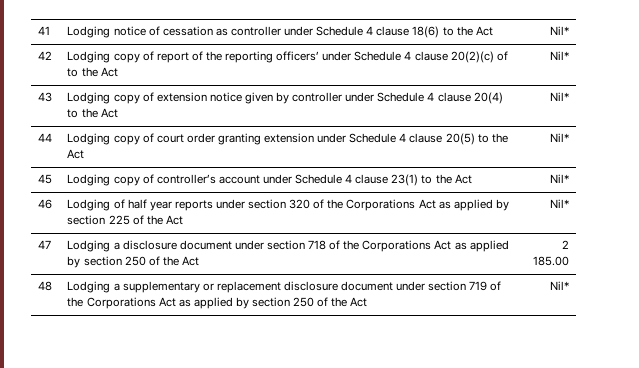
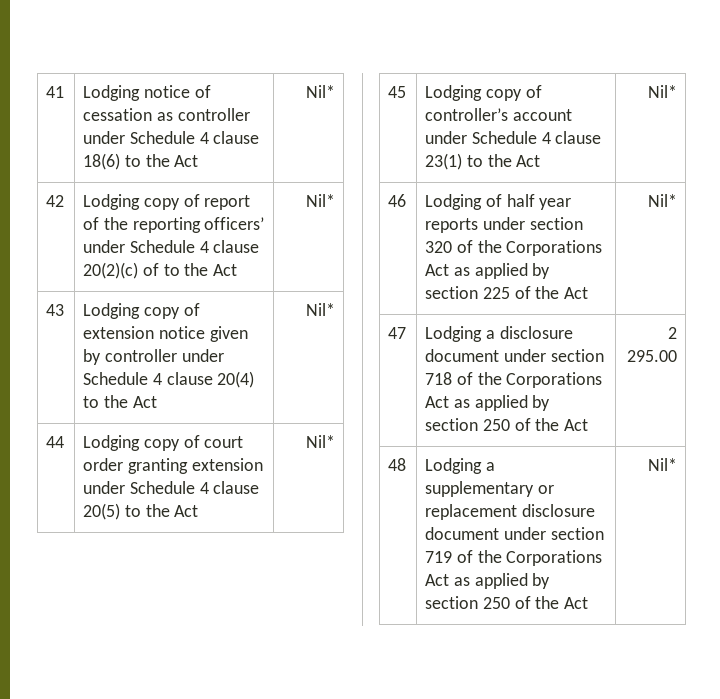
[532,256,569,266] 185.00 -> [626,350,677,362] 295.00

